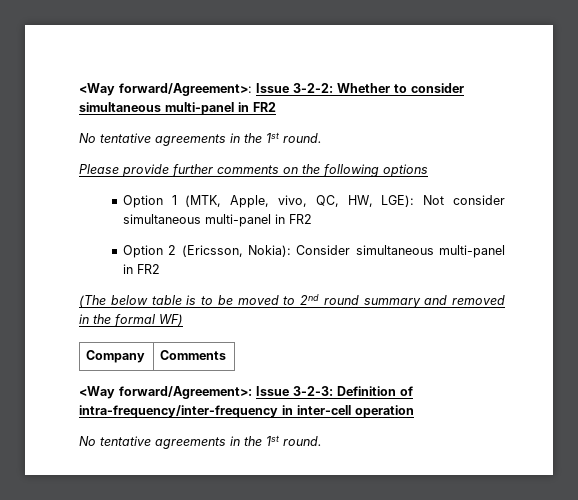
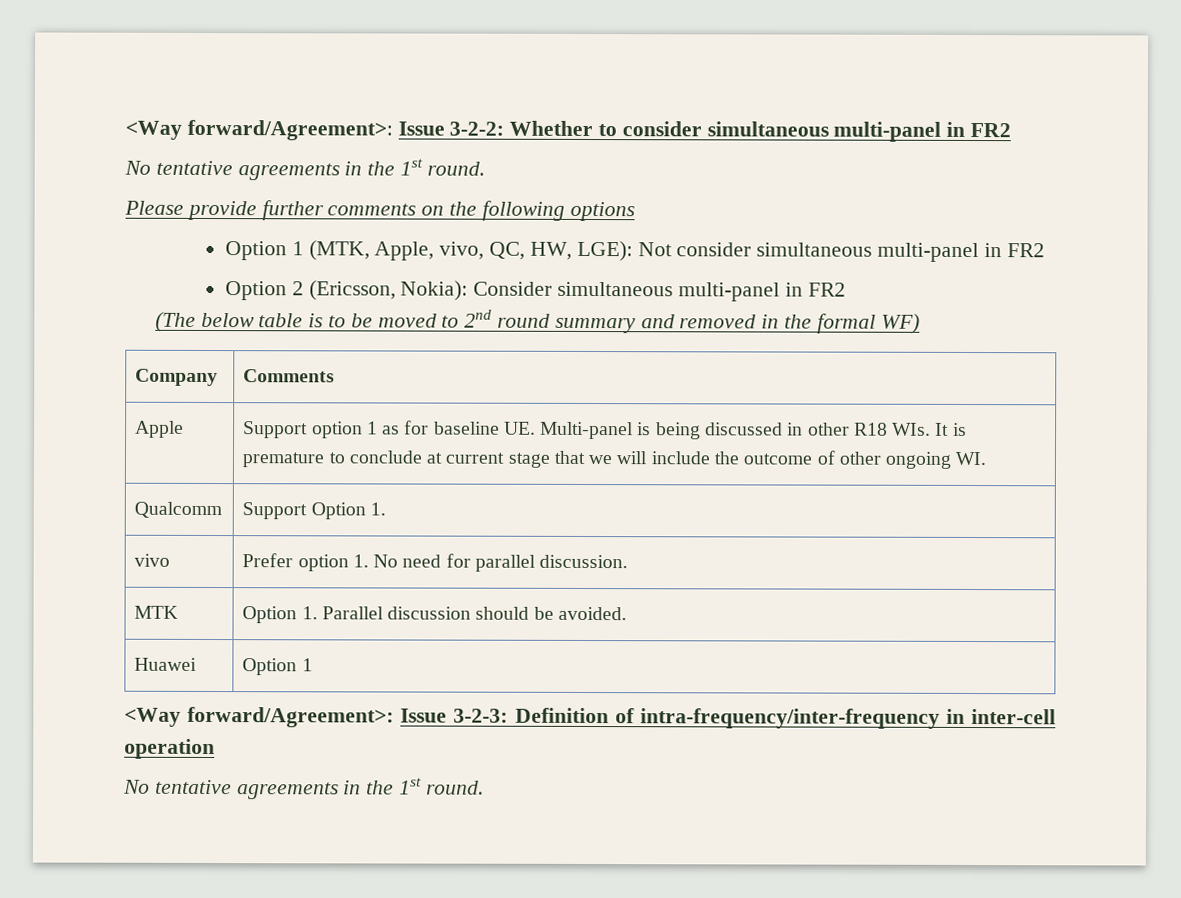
(227, 355) none -> [135,420,185,438] [243,420,967,440] [242,450,987,469] [134,501,223,519] [242,502,386,520] [134,553,171,567] [242,553,629,572] [134,605,179,619] [242,606,627,624] [134,657,198,671] [242,658,313,676] // Apple | Support option 1 as for baseline UE. Multi-panel is being discussed in other R18 WIs. It is premature to conclude at current stage that we will include the outcome of other ongoing WI. // Qualcomm | Support Option 1. // vivo | Prefer option 1. No need for parallel discussion. // MTK | Option 1. Parallel discussion should be avoided. // Huawei | Option 1

